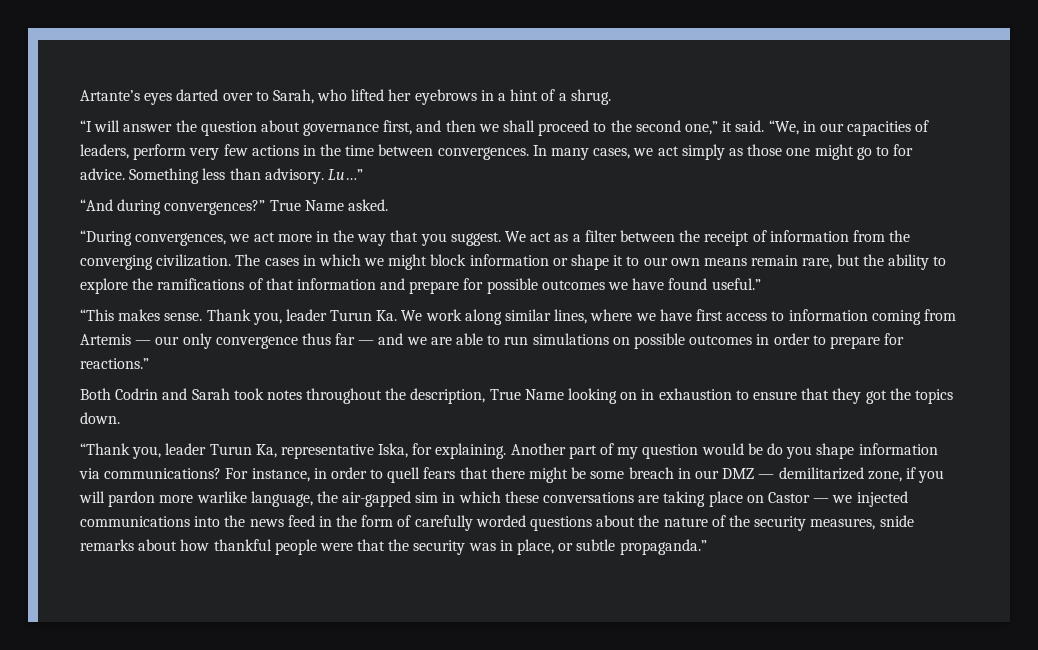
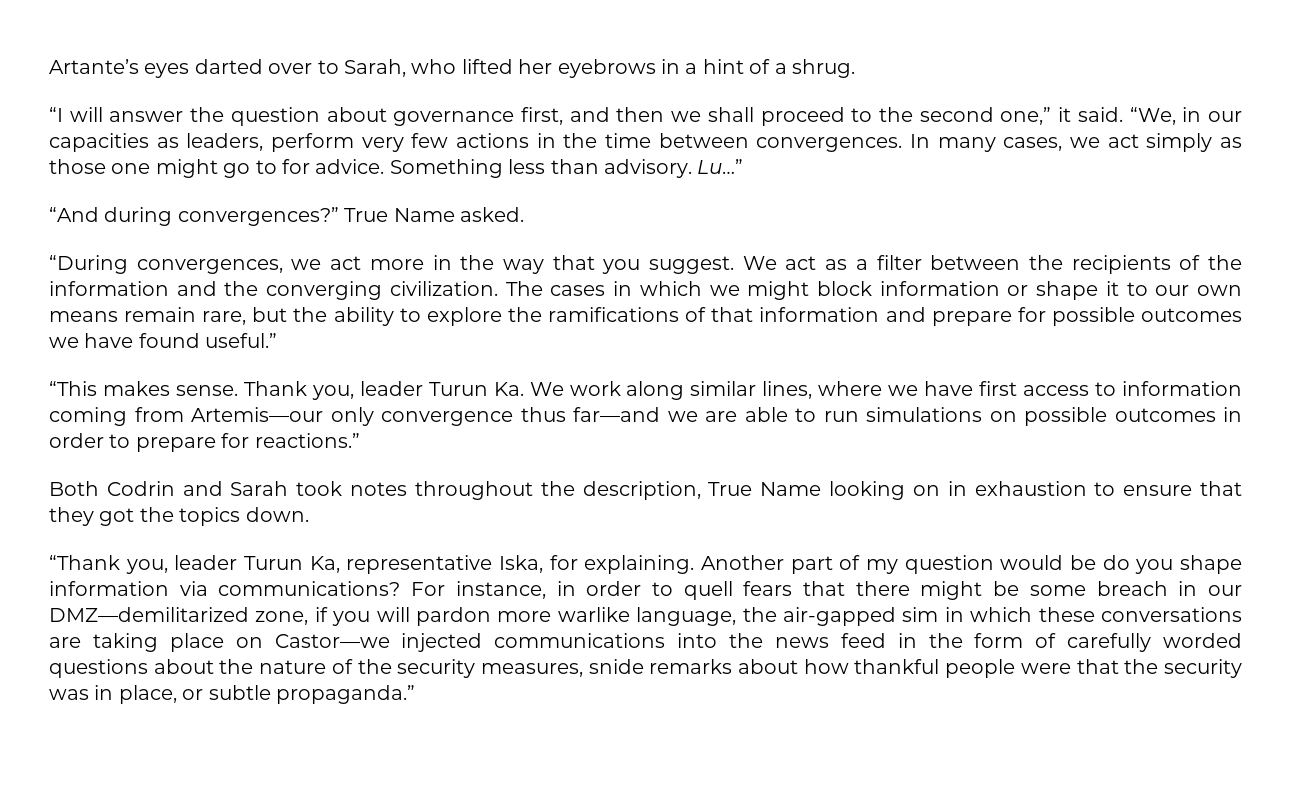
[915,120,930,132] of -> [156,137,179,148] as
[704,230,885,246] receipt of information from -> [1071,255,1243,274] [49,281,217,296] recipients of the information and
[80,333,404,349] Artemis — our only convergence thus far — and -> [191,407,660,426] Artemis—our only convergence thus far—and
[722,467,864,480] DMZ — demilitarized -> [49,607,249,622] DMZ—demilitarized
[767,492,853,503] Castor — we -> [274,634,390,648] Castor—we

